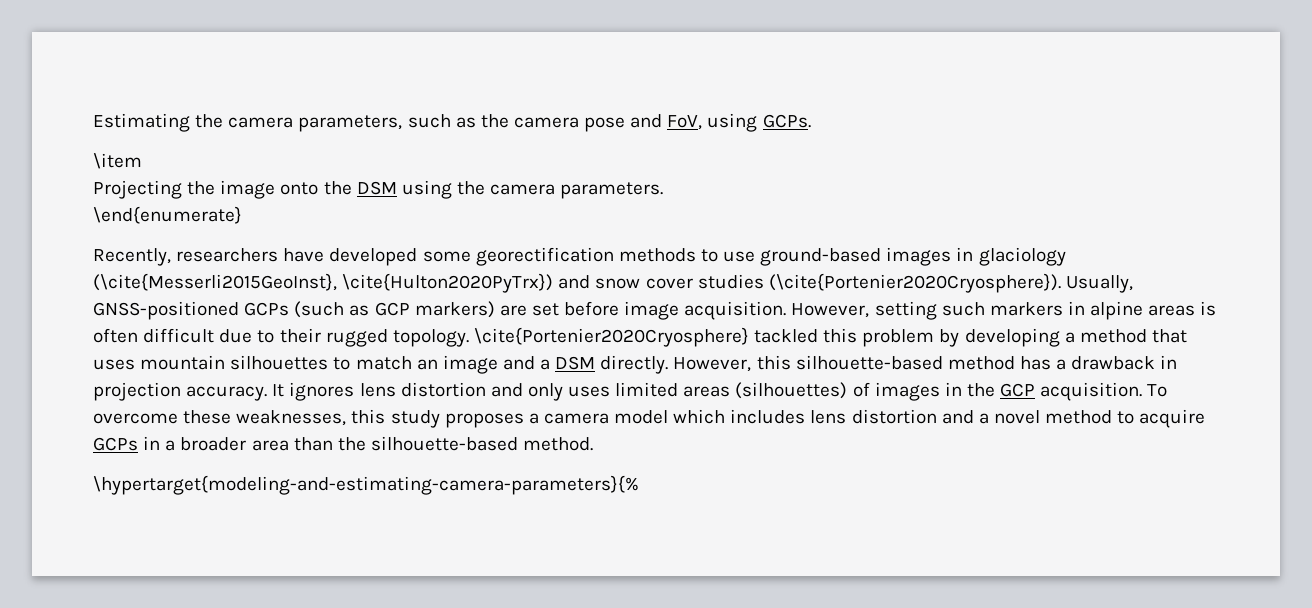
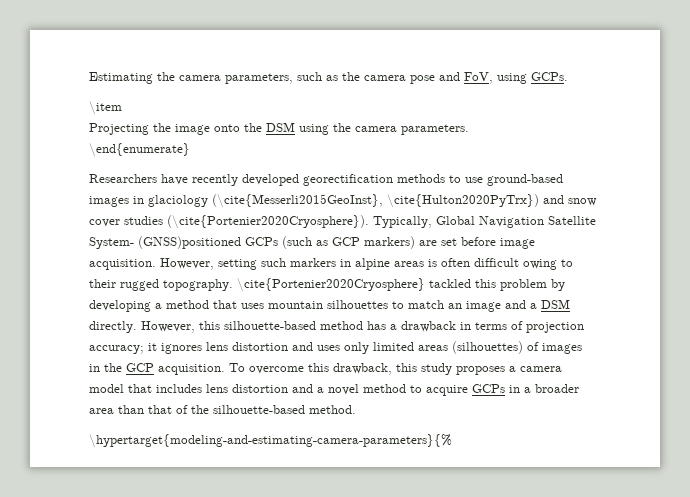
[93,248,471,266] Recently, researchers have developed some -> [89,174,299,186] Researchers have recently developed
[1065,275,1133,293] [93,301,239,320] Usually, GNSS-positioned -> [373,216,596,228] [89,236,241,249] Typically, Global Navigation Satellite System- (GNSS)positioned
[219,329,253,343] due -> [523,259,557,270] owing
[392,329,469,347] topology. -> [163,279,233,291] topography.
[93,382,285,401] projection accuracy. It -> [475,321,584,333] [89,343,157,354] terms of projection accuracy; it
[527,383,611,401] only uses -> [317,342,369,354] uses only
[183,410,347,426] these weaknesses, -> [308,363,392,375] this drawback,
[673,409,726,424] which -> [128,384,152,393] that
(333, 444) none -> [148,405,188,414] that of

